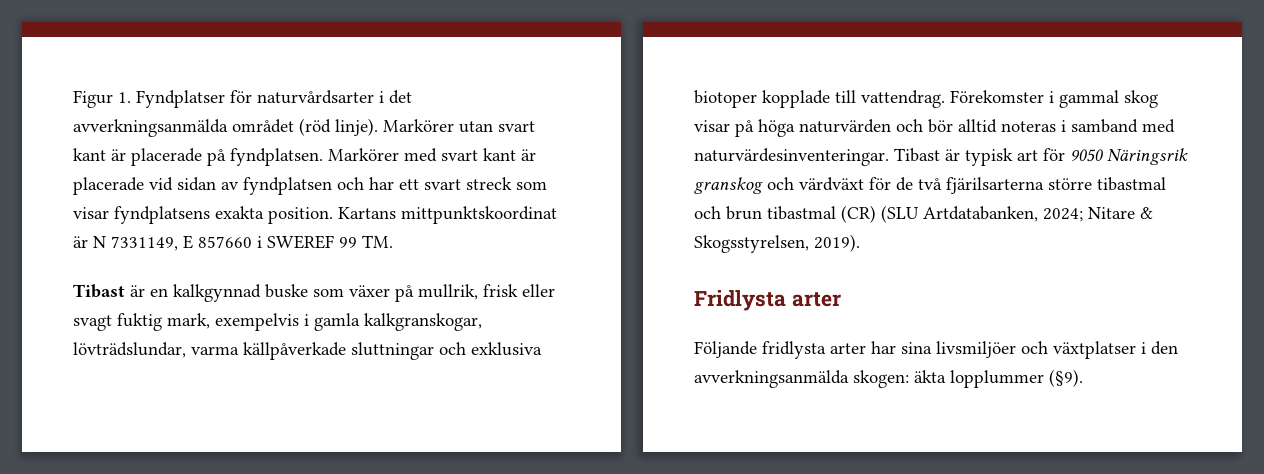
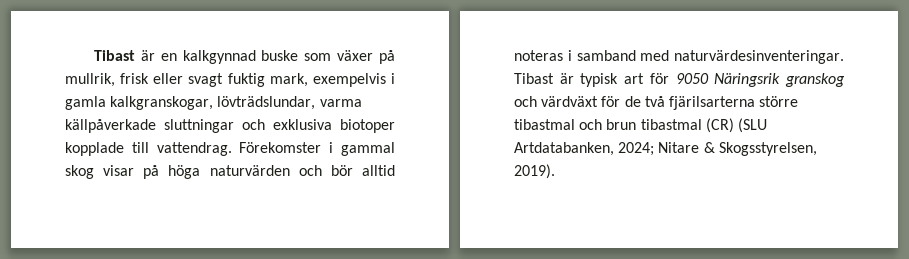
[73,90,412,108] [73,118,535,137] [73,148,536,166] [73,177,547,195] [73,206,557,224] [73,235,393,251] Figur 1. Fyndplatser för naturvårdsarter i det avverkningsanmälda området (röd linje). Markörer utan svart kant är placerade på fyndplatsen. Markörer med svart kant är placerade vid sidan av fyndplatsen och har ett svart streck som visar fyndplatsens exakta position. Kartans mittpunktskoordinat är N 7331149, E 857660 i SWEREF 99 TM. // -> (93, 55) none
[694,290,841,311] [694,341,1178,359] [694,369,1083,388] // Fridlysta arter // Följande fridlysta arter har sina livsmiljöer och växtplatser i den avverkningsanmälda skogen: äkta lopplummer (§9). -> (555, 171) none

